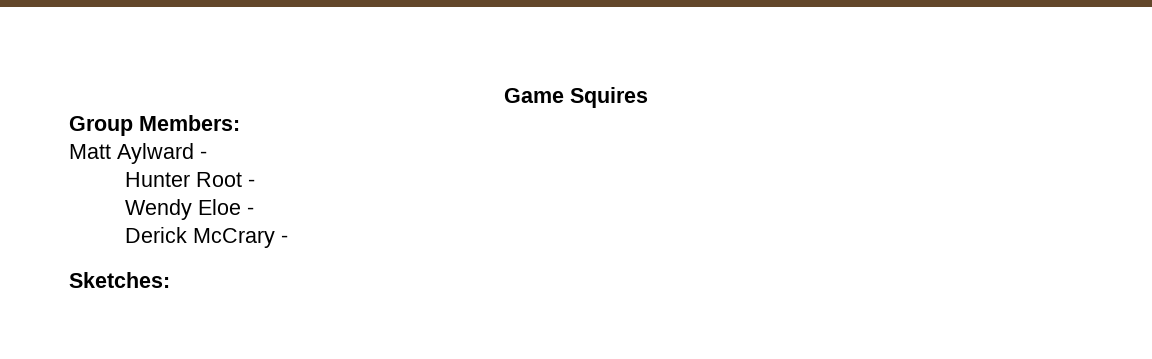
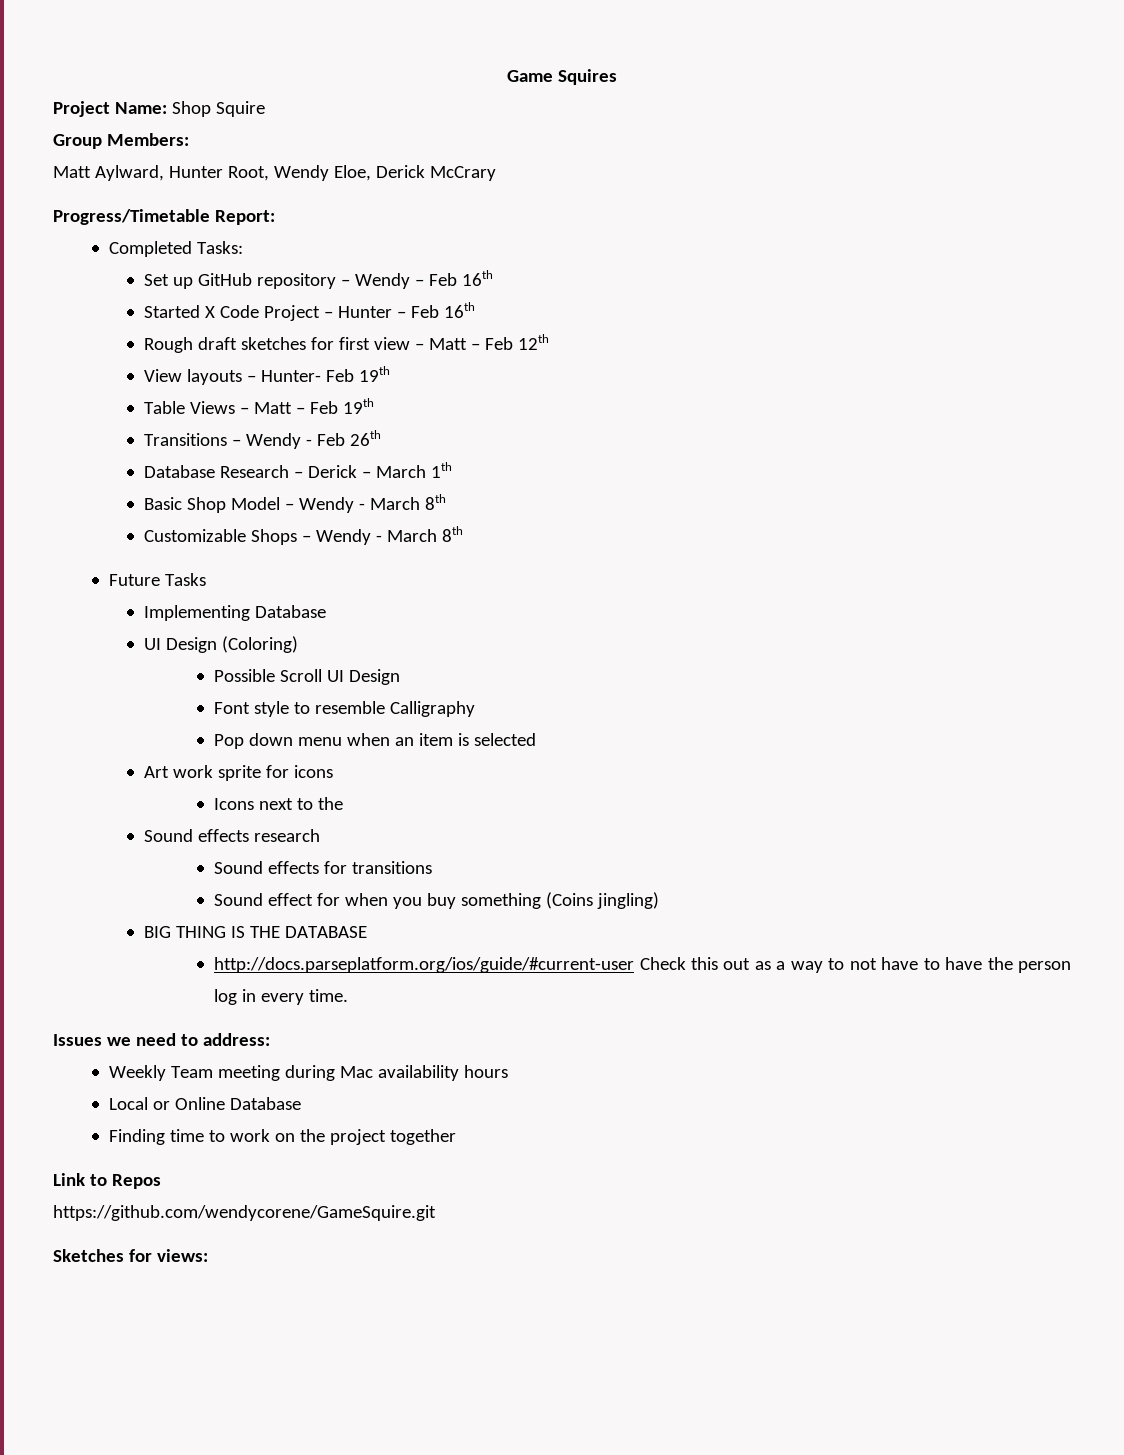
(648, 97) none -> [53,101,265,117] // Project Name: Shop Squire
[117,143,207,164] [125,172,256,187] [125,199,255,220] [125,227,289,248] [69,272,170,288] Aylward - // Hunter Root - // Wendy Eloe - // Derick McCrary - // Sketches: -> [94,165,496,181] [53,209,275,225] [108,241,243,257] [143,270,493,289] [143,302,475,321] [143,334,549,353] [143,366,390,385] [143,398,374,414] [143,430,381,449] [143,462,452,478] [143,494,446,513] [143,526,463,545] [108,573,206,586] [143,605,326,621] [143,636,298,653] [214,669,401,685] [214,701,476,717] [214,733,537,749] [143,765,333,781] [214,797,344,810] [143,829,320,842] [214,861,433,874] [214,892,660,909] [143,926,367,938] [214,957,1071,973] [214,989,349,1005] [53,1033,270,1046] [108,1065,508,1081] [108,1097,301,1110] [108,1129,456,1145] [53,1173,161,1189] [53,1205,436,1221] [53,1249,208,1262] Aylward, Hunter Root, Wendy Eloe, Derick McCrary // Progress/Timetable Report: // Completed Tasks: // Set up GitHub repository – Wendy – Feb 16th // Started X Code Project – Hunter – Feb 16th // Rough draft sketches for first view – Matt – Feb 12th // View layouts – Hunter- Feb 19th // Table Views – Matt – Feb 19th // Transitions – Wendy - Feb 26th // Database Research – Derick – March 1th // Basic Shop Model – Wendy - March 8th // Customizable Shops – Wendy - March 8th // Future Tasks // Implementing Database // UI Design (Coloring) // Possible Scroll UI Design // Font style to resemble Calligraphy // Pop down menu when an item is selected // Art work sprite for icons // Icons next to the // Sound effects research // Sound effects for transitions // Sound effect for when you buy something (Coins jingling) // BIG THING IS THE DATABASE // http://docs.parseplatform.org/ios/guide/#current-user Check this out as a way to not have to have the person log in every time. // Issues we need to address: // Weekly Team meeting during Mac availability hours // Local or Online Database // Finding time to work on the project together // Link to Repos // https://github.com/wendycorene/GameSquire.git // Sketches for views:

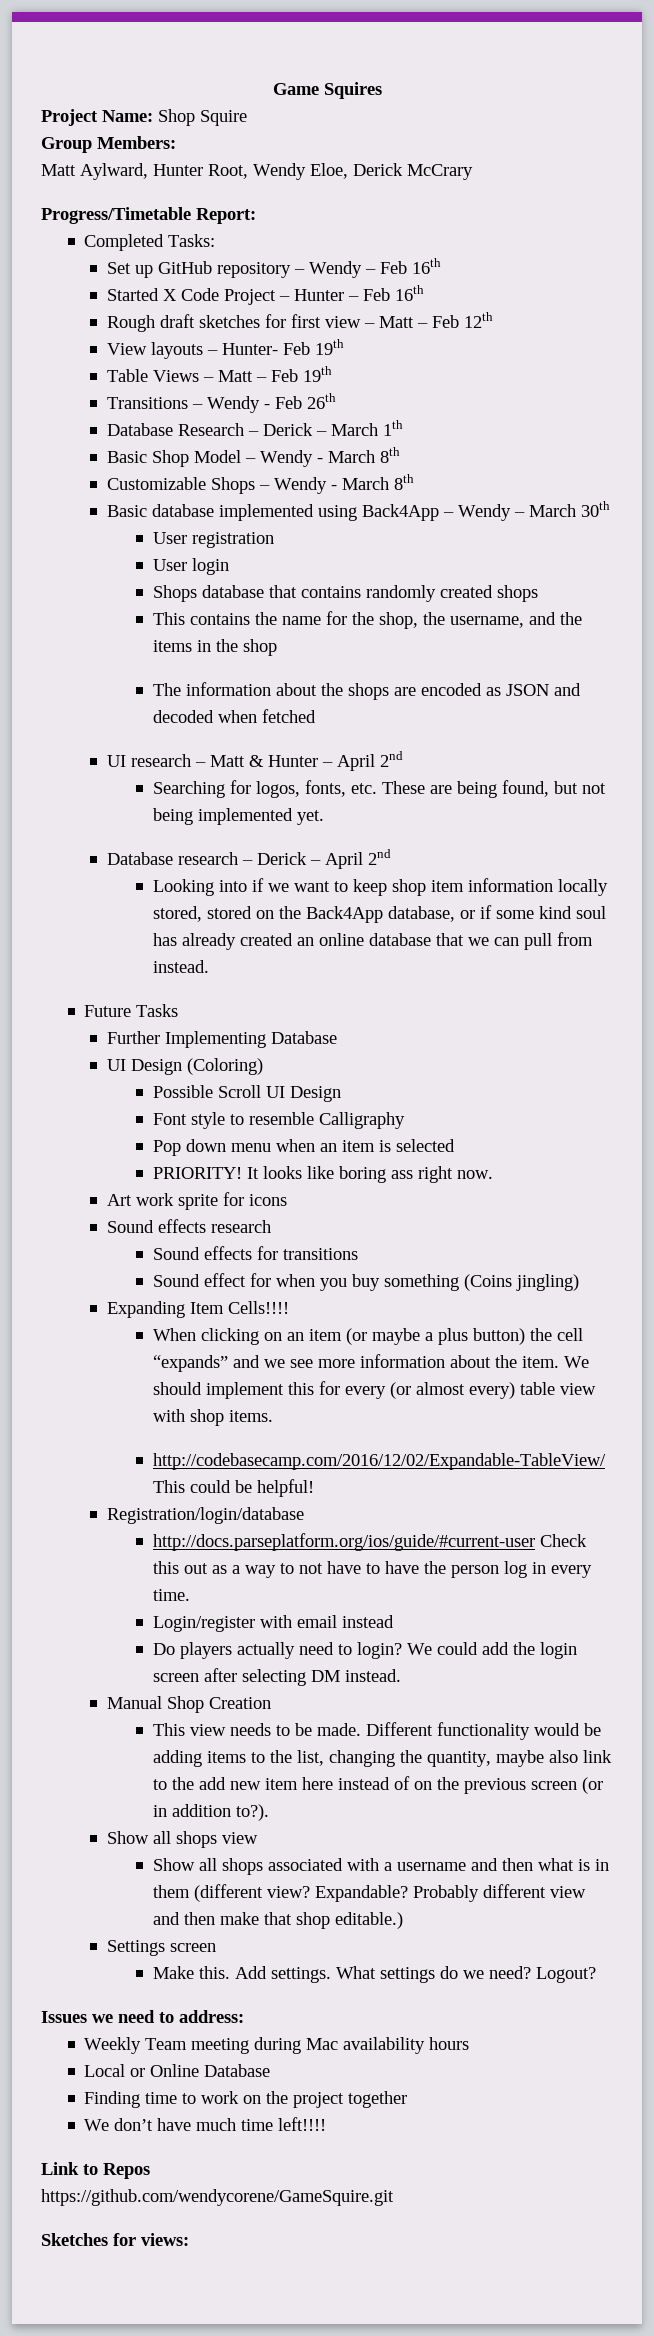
(463, 534) none -> [107,501,611,521] [152,532,274,548] [152,558,229,575] [152,585,538,602] [152,611,582,629] [152,639,277,656] [152,682,581,700] [152,709,316,723] [107,751,404,771] [152,780,606,798] [152,808,324,825] [107,849,392,869] [152,878,608,896] [152,905,606,923] [152,932,593,950] [152,960,209,973] // Basic database implemented using Back4App – Wendy – March 30th // User registration // User login // Shops database that contains randomly created shops // This contains the name for the shop, the username, and the items in the shop // The information about the shops are encoded as JSON and decoded when fetched // UI research – Matt & Hunter – April 2nd // Searching for logos, fonts, etc. These are being found, but not being implemented yet. // Database research – Derick – April 2nd // Looking into if we want to keep shop item information locally stored, stored on the Back4App database, or if some kind soul has already created an online database that we can pull from instead.
(206, 579) none -> [107,1031,161,1044] Further
(537, 739) none -> [152,1166,493,1183] // PRIORITY! It looks like boring ass right now.
[214,797,344,810] // Icons next to the -> (288, 1200) none
[143,926,367,938] BIG THING IS THE DATABASE -> [107,1301,290,1318] [152,1328,583,1345] [152,1354,589,1372] [152,1381,596,1399] [152,1409,273,1426] [152,1453,606,1470] [152,1479,314,1497] [107,1507,305,1524] Expanding Item Cells!!!! // When clicking on an item (or maybe a plus button) the cell “expands” and we see more information about the item. We should implement this for every (or almost every) table view with shop items. // http://codebasecamp.com/2016/12/02/Expandable-TableView/ This could be helpful! // Registration/login/database
(349, 995) none -> [152,1615,394,1632] [152,1642,577,1659] [152,1668,401,1686] [107,1696,272,1713] [152,1722,601,1740] [152,1750,612,1767] [152,1776,603,1794] [152,1804,269,1821] [107,1831,259,1848] [152,1858,609,1875] [152,1884,586,1902] [152,1912,403,1929] [107,1940,217,1956] [152,1966,596,1983] // Login/register with email instead // Do players actually need to login? We could add the login screen after selecting DM instead. // Manual Shop Creation // This view needs to be made. Different functionality would be adding items to the list, changing the quantity, maybe also link to the add new item here instead of on the previous screen (or in addition to?). // Show all shops view // Show all shops associated with a username and then what is in them (different view? Expandable? Probably different view and then make that shop editable.) // Settings screen // Make this. Add settings. What settings do we need? Logout?
(456, 1137) none -> [84,2117,327,2131] // We don’t have much time left!!!!

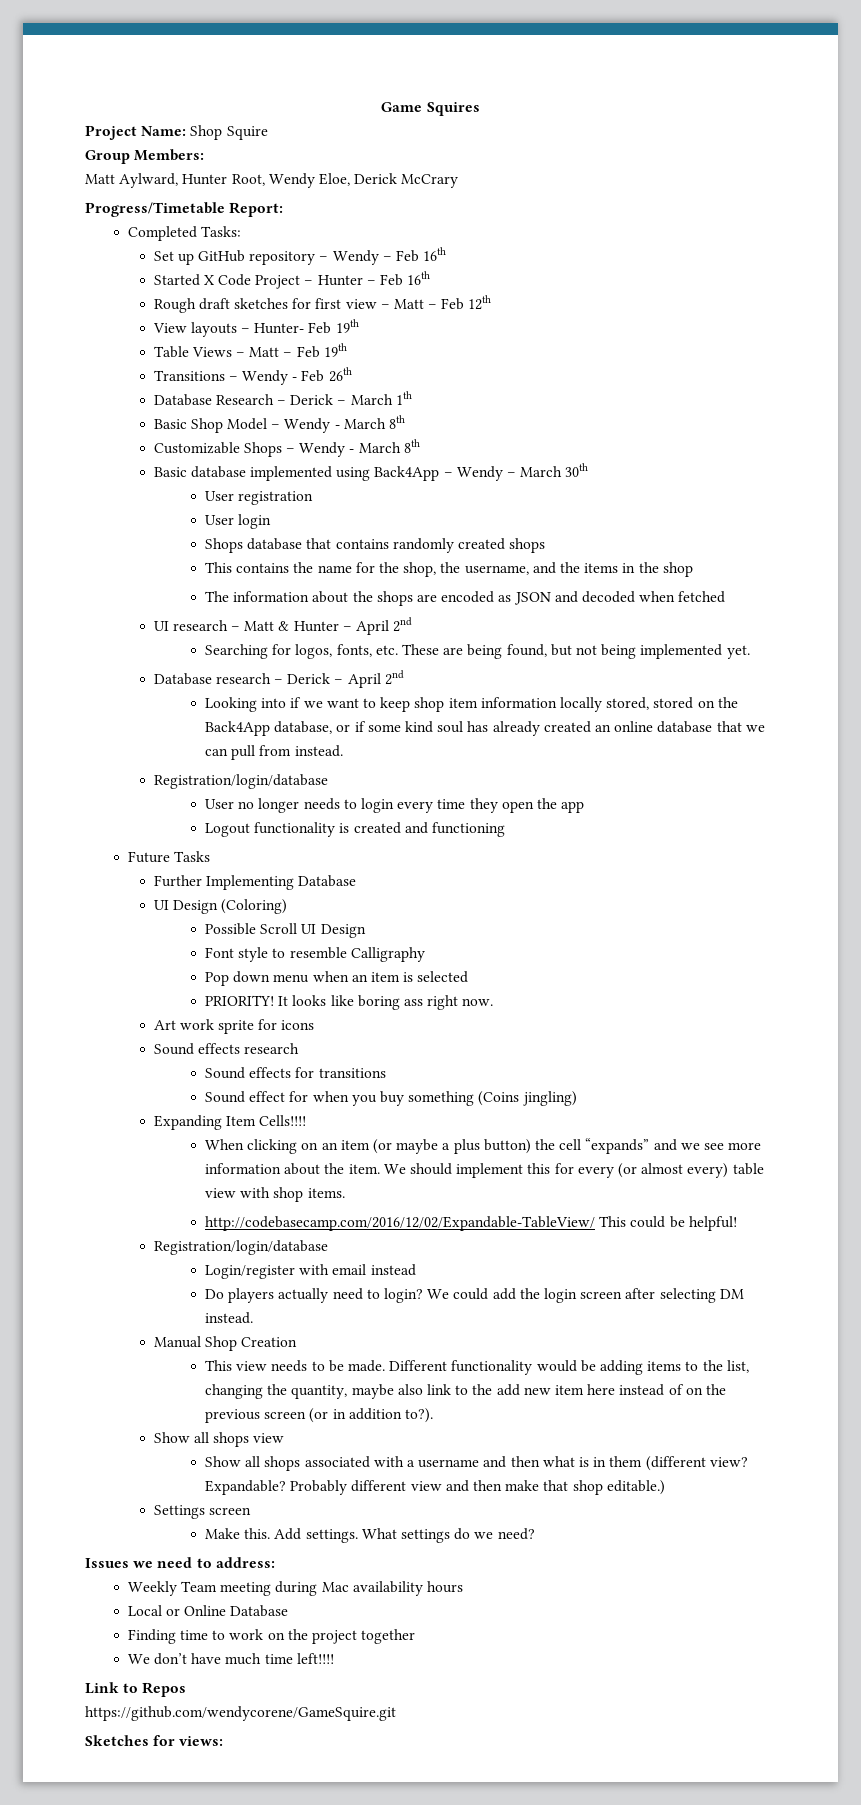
(209, 966) none -> [153,774,328,789] [205,798,585,813] [205,822,506,837] // Registration/login/database // User no longer needs to login every time they open the app // Logout functionality is created and functioning
[152,1533,587,1551] [152,1561,592,1578] [152,1589,190,1601] // http://docs.parseplatform.org/ios/guide/#current-user Check this out as a way to not have to have the person log in every time. -> (328, 1247) none
[535,1967,596,1983] Logout? -> (535, 1534) none

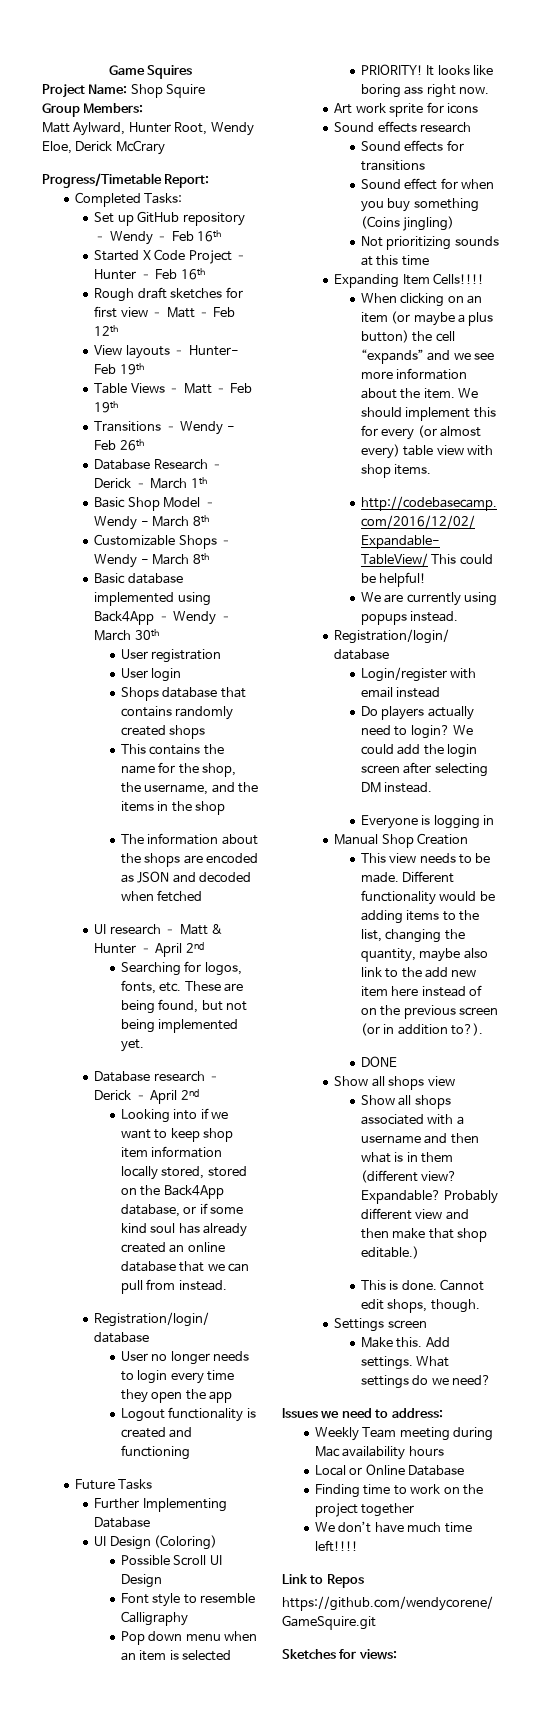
(577, 1098) none -> [360,236,499,250] [360,255,429,266] // Not prioritizing sounds at this time
(737, 1223) none -> [360,592,497,606] [360,611,459,625] // We are currently using popups instead.
(254, 1318) none -> [360,815,494,829] // Everyone is logging in
(434, 1415) none -> [360,1056,397,1067] // DONE
(665, 1487) none -> [360,1279,484,1291] [360,1299,480,1313] // This is done. Cannot edit shops, though.

